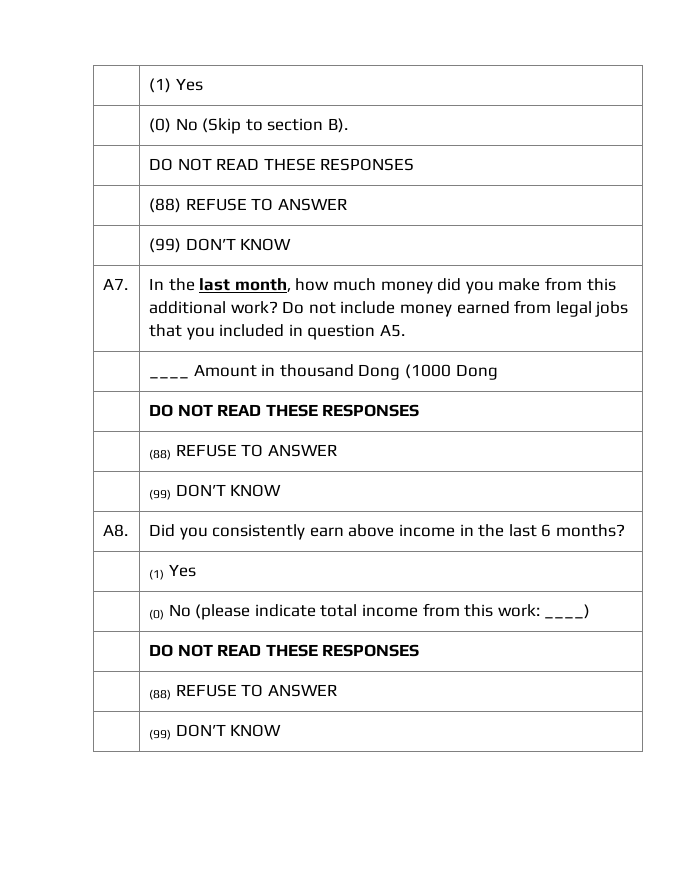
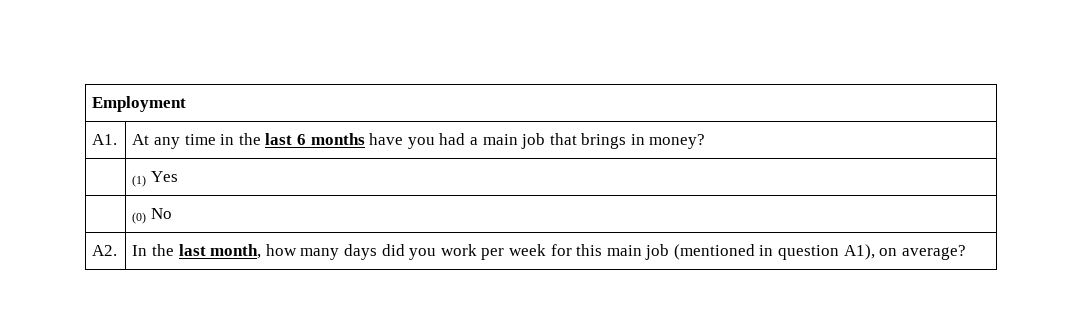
[149,78,203,93] [149,118,349,134] [149,158,415,171] [149,198,347,213] [149,238,292,253] [103,278,129,290] [149,277,616,294] [149,300,629,317] [149,324,406,340] [149,364,498,380] [149,404,420,417] [149,444,337,460] [149,484,282,500] [103,524,129,537] [149,524,625,540] [149,564,196,580] [149,603,591,620] [149,644,420,657] [149,684,337,700] [149,724,282,740] | (1) Yes // | (0) No (Skip to section B). // | DO NOT READ THESE RESPONSES // | (88) REFUSE TO ANSWER // | (99) DON’T KNOW // A7. | In the last month, how much money did you make from this additional work? Do not include money earned from legal jobs that you included in question A5. // | ____ Amount in thousand Dong (1000 Dong // | DO NOT READ THESE RESPONSES // | (88) REFUSE TO ANSWER // | (99) DON’T KNOW // A8. | Did you consistently earn above income in the last 6 months? // | (1) Yes // | (0) No (please indicate total income from this work: ____) // | DO NOT READ THESE RESPONSES // | (88) REFUSE TO ANSWER // | (99) DON’T KNOW -> [92,96,187,112] [92,134,118,145] [132,133,706,149] [132,171,179,187] [132,208,173,224] [92,245,118,256] [132,244,966,260] Employment // A1. | At any time in the last 6 months have you had a main job that brings in money? // | (1) Yes // | (0) No // A2. | In the last month, how many days did you work per week for this main job (mentioned in question A1), on average?

